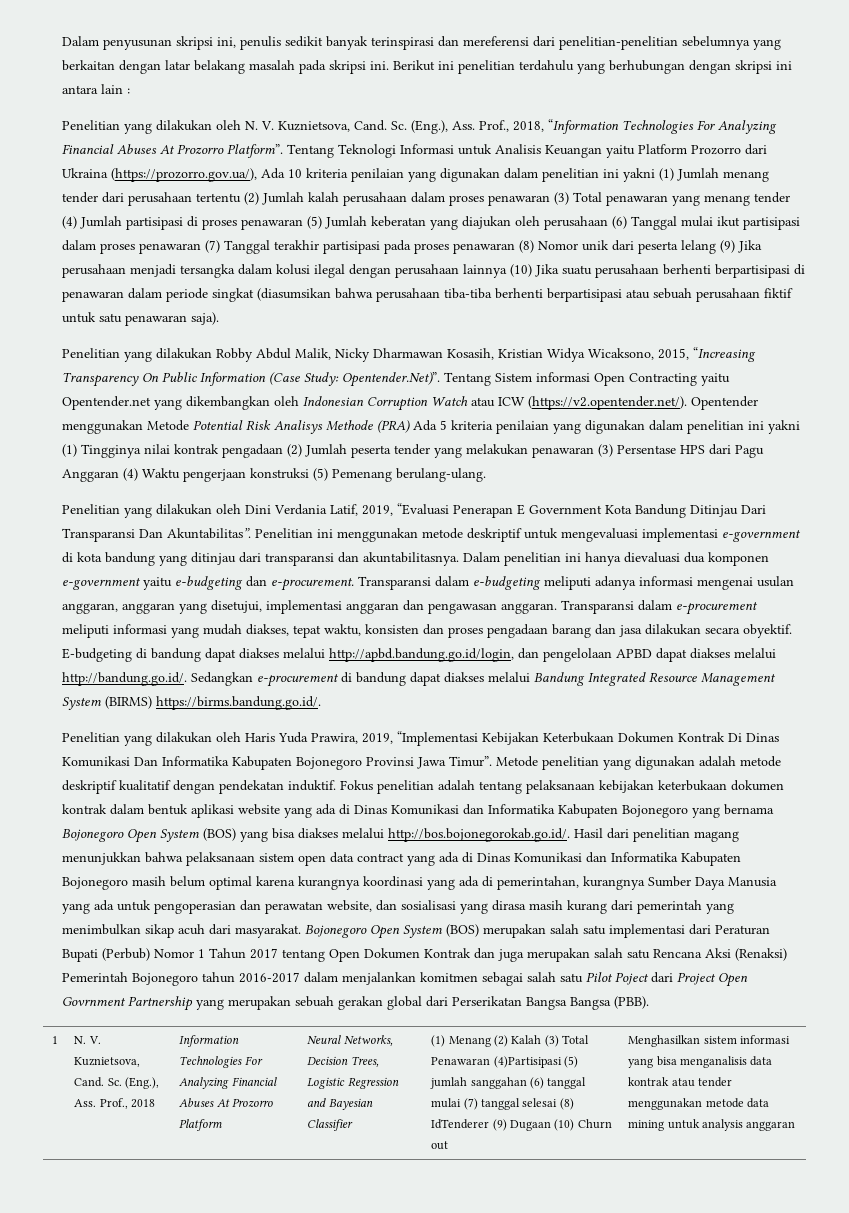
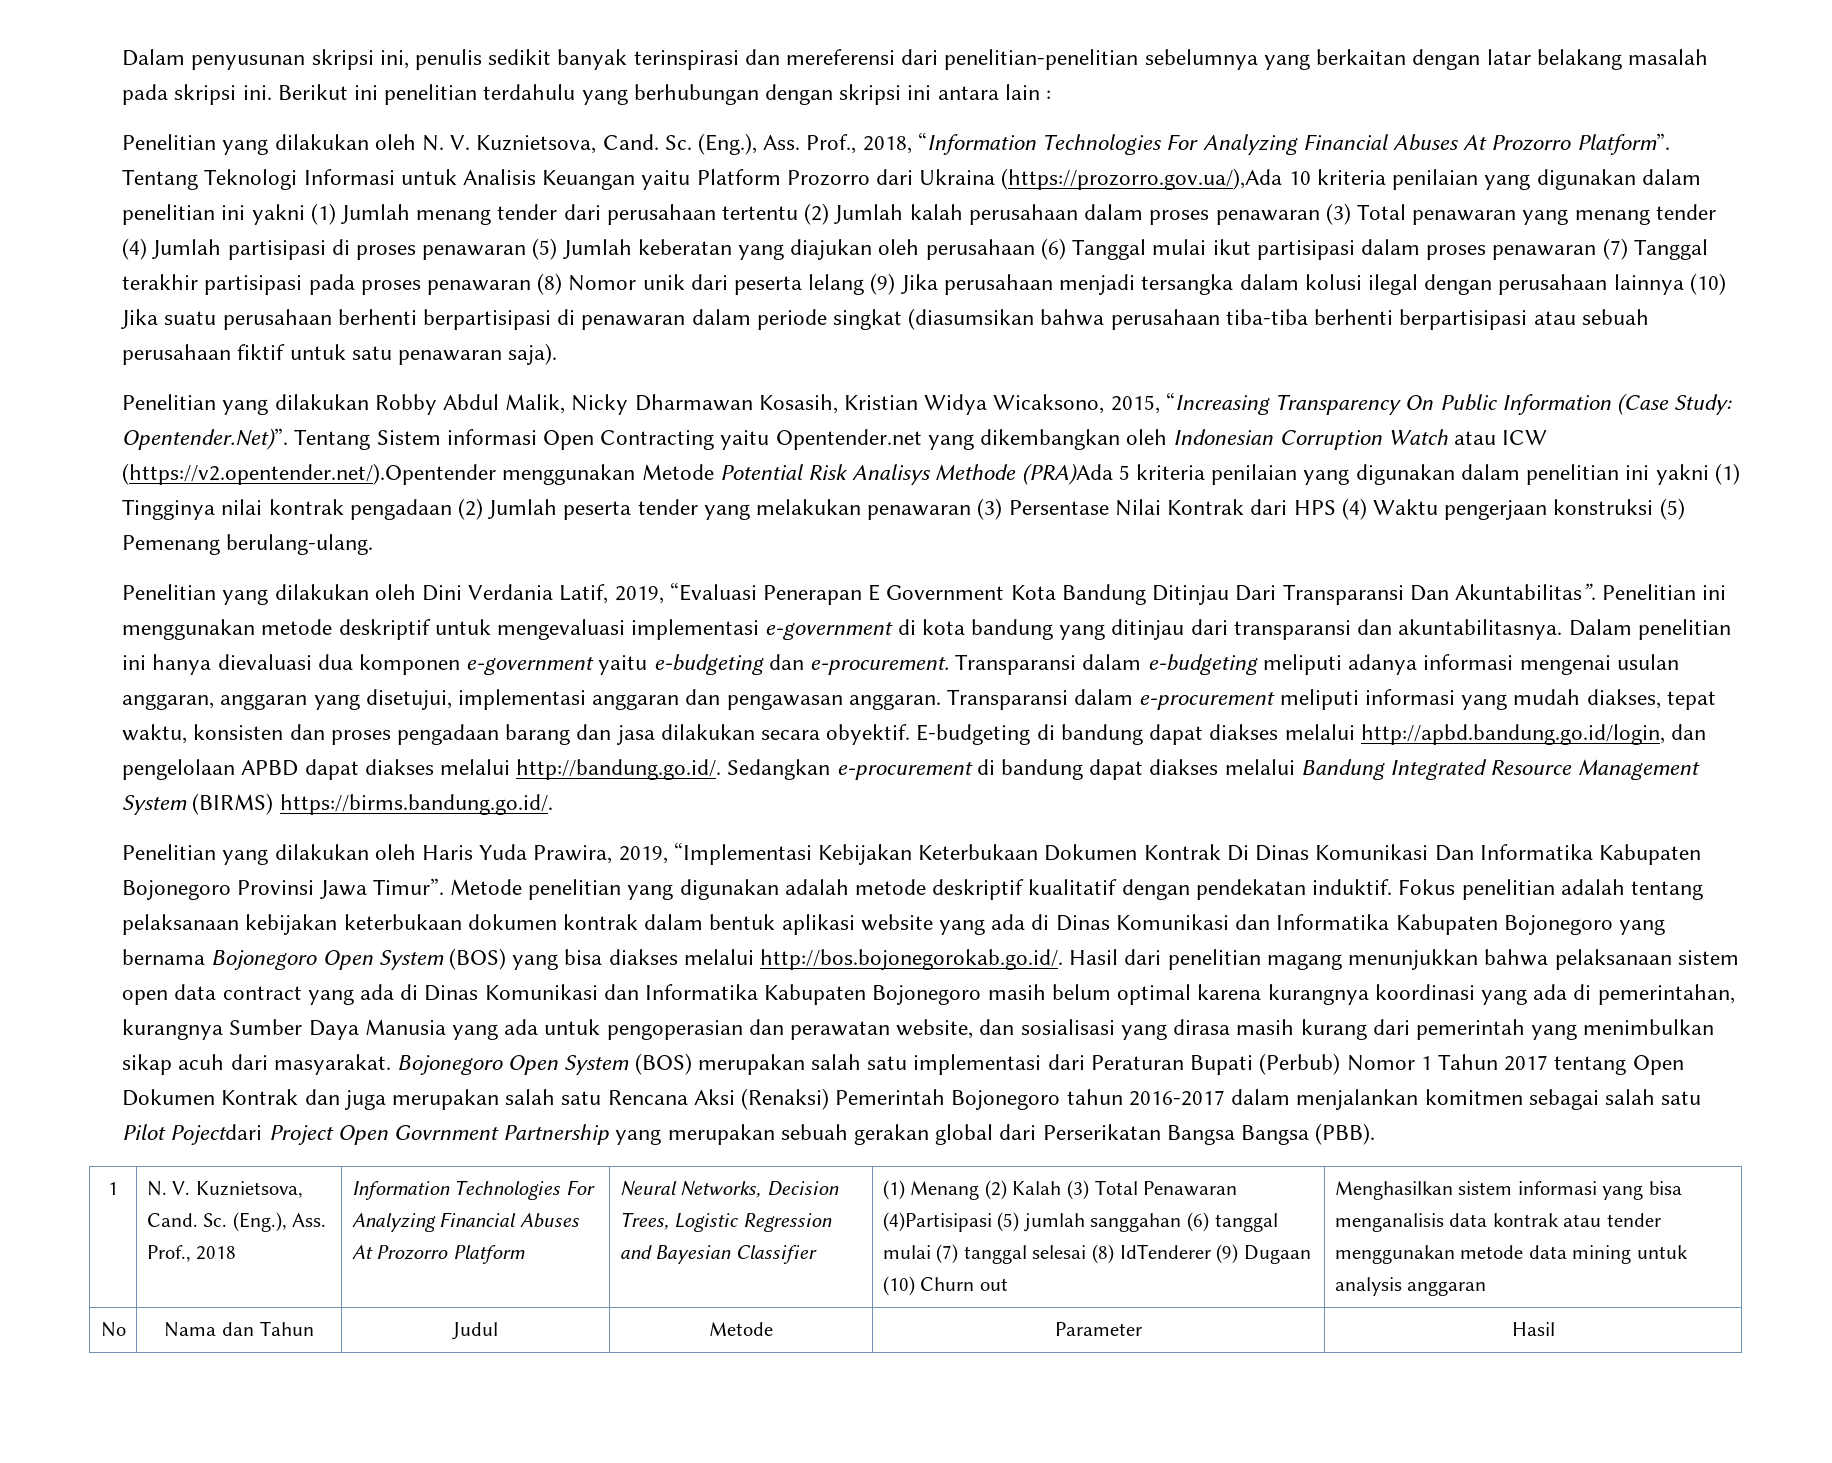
[110,168,285,182] (https://prozorro.gov.ua/), Ada -> [1001,168,1283,190] (https://prozorro.gov.ua/),Ada
[527,396,758,410] (https://v2.opentender.net/). Opentender -> [122,463,497,485] (https://v2.opentender.net/).Opentender
[376,420,437,433] (PRA) Ada -> [1021,463,1113,485] (PRA)Ada
[679,444,764,458] [61,469,119,482] HPS dari Pagu Anggaran -> [1114,499,1336,516] Nilai Kontrak dari HPS
[614,972,673,985] Poject dari -> [170,1124,263,1145] Pojectdari
(796, 1126) none -> [100,1322,126,1337] [164,1321,314,1337] [451,1322,498,1340] [709,1322,773,1336] [1055,1322,1142,1336] [1511,1322,1555,1336] // No | Nama dan Tahun | Judul | Metode | Parameter | Hasil

